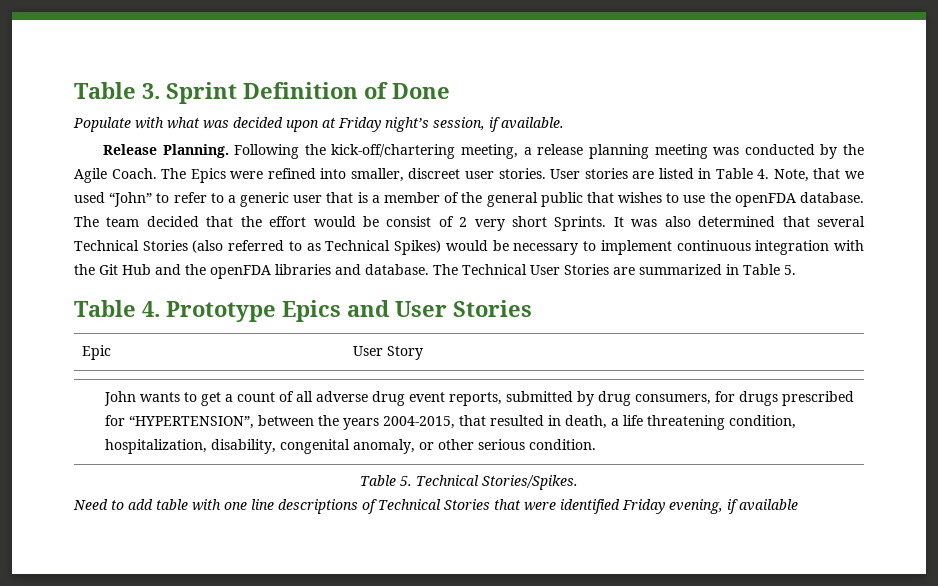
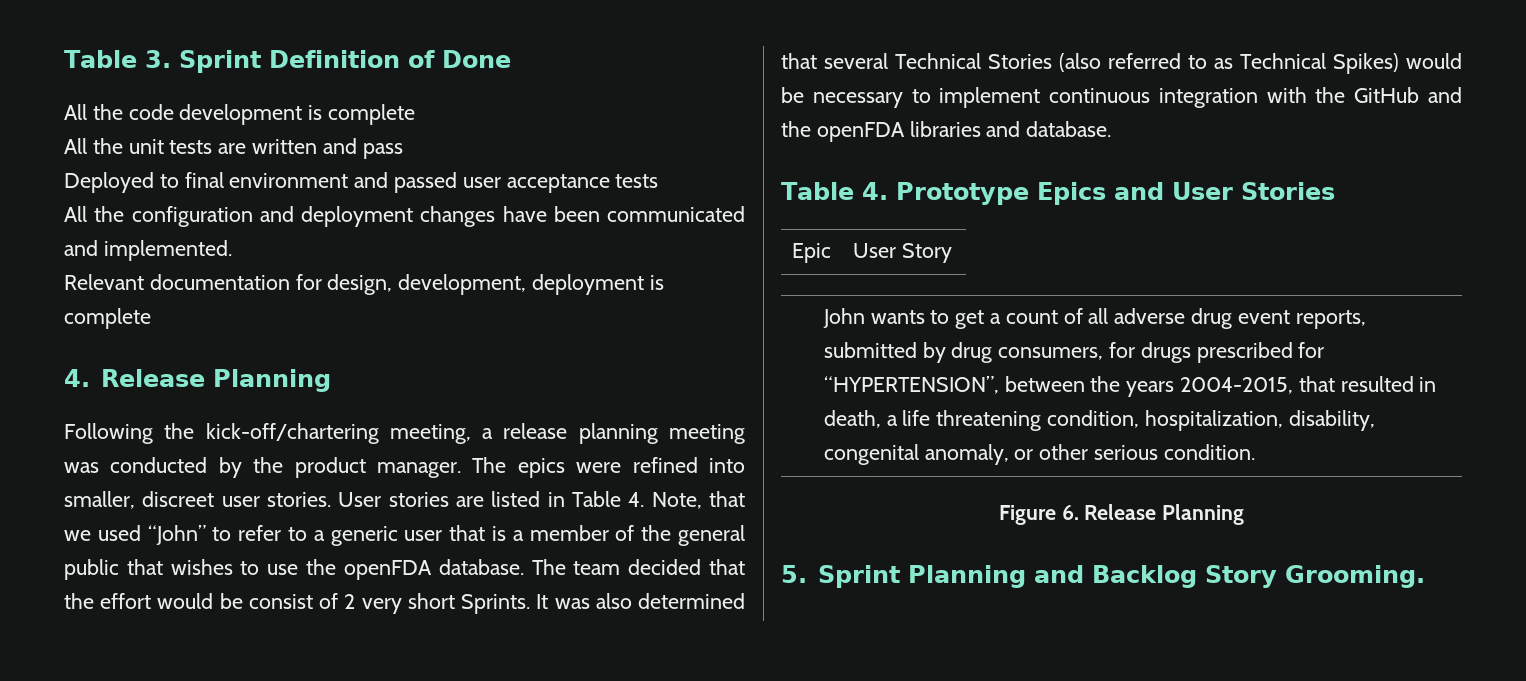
[73,117,564,132] [102,144,229,158] Populate with what was decided upon at Friday night’s session, if available. // Release Planning. -> [64,104,416,125] [64,138,403,159] [64,172,659,193] [64,206,745,227] [64,240,232,261] [64,274,664,295] [64,308,151,329] [64,369,331,392] All the code development is complete // All the unit tests are written and pass // Deployed to final environment and passed user acceptance tests // All the configuration and deployment changes have been communicated and implemented. // Relevant documentation for design, development, deployment is complete // 4. Release Planning //
[74,168,226,183] Agile Coach. The Epics -> [294,457,565,478] product manager. The epics
[99,264,151,275] Git Hub -> [1354,87,1420,103] GitHub
[433,264,796,275] The Technical User Stories are summarized in Table 5. -> (1112, 129) none
[360,475,578,490] [73,499,798,514] Table 5. Technical Stories/Spikes. // Need to add table with one line descriptions of Technical Stories that were identified Friday evening, if available -> [998,504,1245,525] [781,565,1425,588] Figure 6. Release Planning // 5. Sprint Planning and Backlog Story Grooming.

